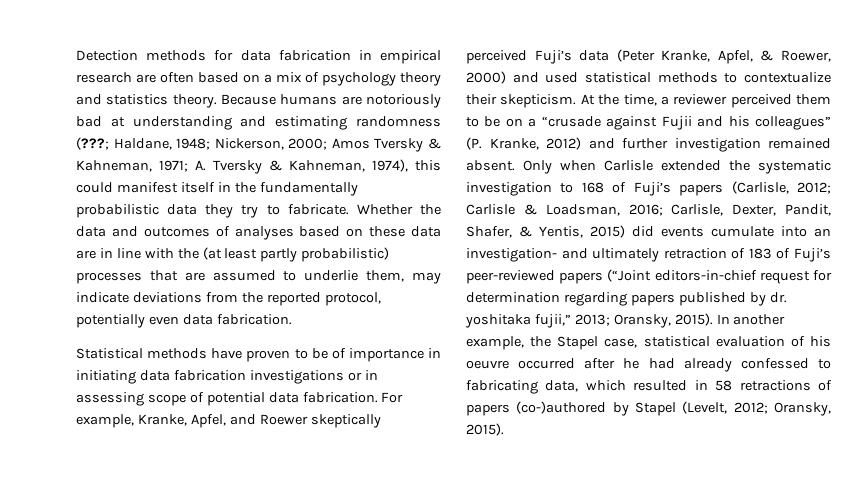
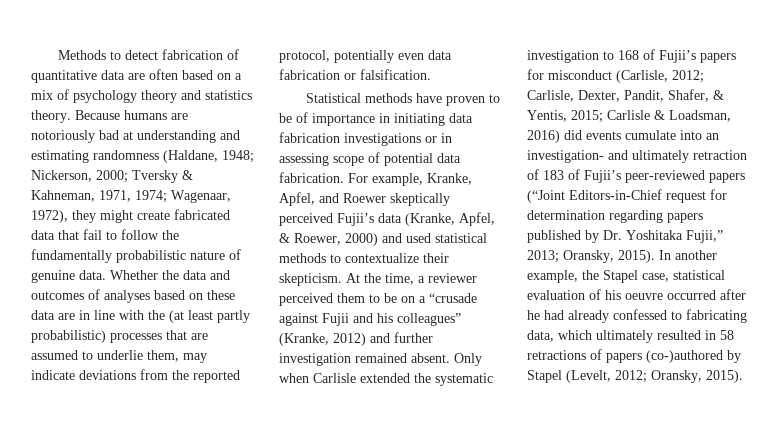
[76,50,441,64] [76,72,132,83] Detection methods for data fabrication in empirical research -> [58,49,240,60] [31,70,125,83] Methods to detect fabrication of quantitative data
[76,137,172,150] (???; Haldane, -> [163,150,218,163] (Haldane,
[331,138,441,152] [76,159,441,174] [76,182,358,196] [76,204,349,218] Amos Tversky & Kahneman, 1971; A. Tversky & Kahneman, 1974), this could manifest itself in the fundamentally probabilistic data they try to fabricate. -> [132,170,193,183] [31,190,231,203] [31,209,230,223] [31,229,179,240] [31,249,241,263] [31,270,106,283] Tversky & Kahneman, 1971, 1974; Wagenaar, 1972), they might create fabricated data that fail to follow the fundamentally probabilistic nature of genuine data.
[216,314,292,325] fabrication. -> [279,69,431,80] fabrication or falsification.
[534,49,711,64] Fuji’s data (Peter Kranke, -> [337,213,455,226] Fujii’s data (Kranke,
[466,137,539,150] (P. Kranke, -> [279,333,329,346] (Kranke,
[633,181,832,196] [466,204,663,216] Fuji’s papers (Carlisle, 2012; Carlisle & Loadsman, 2016; -> [659,50,736,63] [527,69,704,83] Fujii’s papers for misconduct (Carlisle, 2012;
[590,225,625,238] 2015) -> [571,110,731,123] [527,130,560,143] 2015; Carlisle & Loadsman, 2016)
[793,248,831,262] Fuji’s -> [584,170,621,183] Fujii’s
[654,270,757,281] editors-in-chief -> [569,189,662,200] Editors-in-Chief
[769,292,787,303] [465,314,571,328] dr. yoshitaka fujii,” -> [603,230,723,243] Dr. Yoshitaka Fujii,”
(626, 385) none -> [596,330,653,343] ultimately

